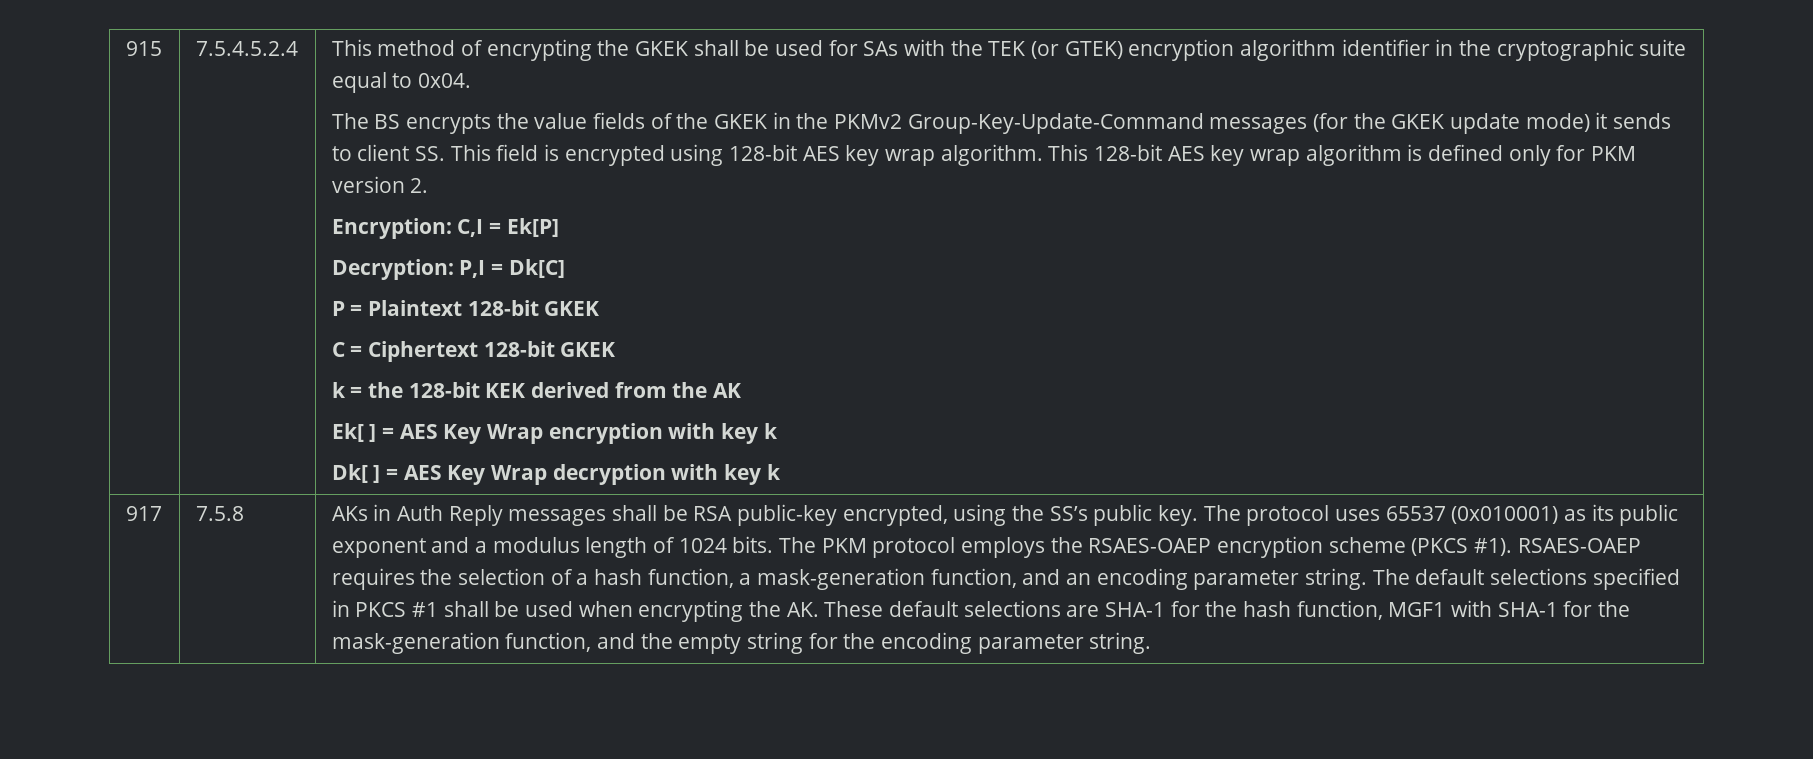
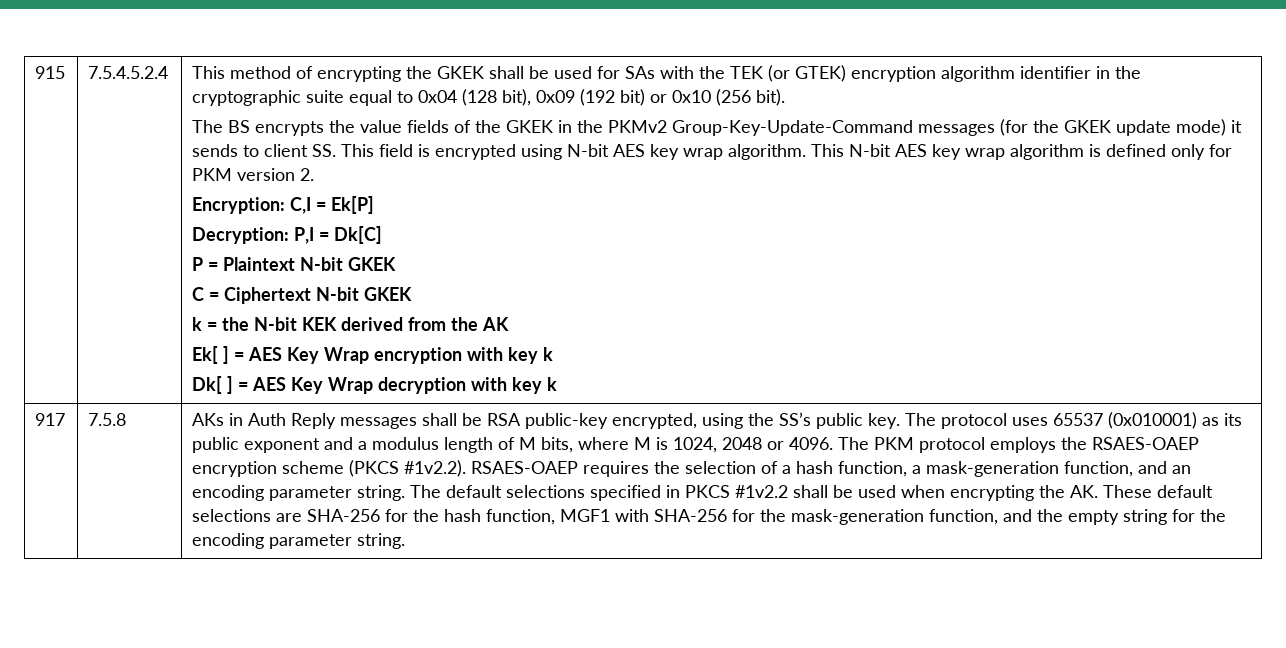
[417,73,471,88] 0x04. -> [418,89,786,106] 0x04 (128 bit), 0x09 (192 bit) or 0x10 (256 bit).
[728,144,797,161] 128-bit -> [567,144,610,157] N-bit
[1094,144,1163,161] 128-bit -> [849,144,892,157] N-bit
[467,300,539,316] 128-bit -> [300,257,344,271] N-bit
[483,341,555,357] 128-bit -> [316,287,360,301] N-bit
[408,382,480,398] 128-bit -> [254,317,298,331] N-bit
[678,536,774,553] 1024 bits. -> [519,437,834,453] M bits, where M is 1024, 2048 or 4096.
[1474,538,1513,556] #1). -> [404,460,467,477] #1v2.2).
[411,602,438,617] #1 -> [735,485,789,498] #1v2.2
[1105,602,1166,617] SHA-1 -> [307,509,381,522] SHA-256
[1497,602,1558,617] SHA-1 -> [654,509,728,522] SHA-256

